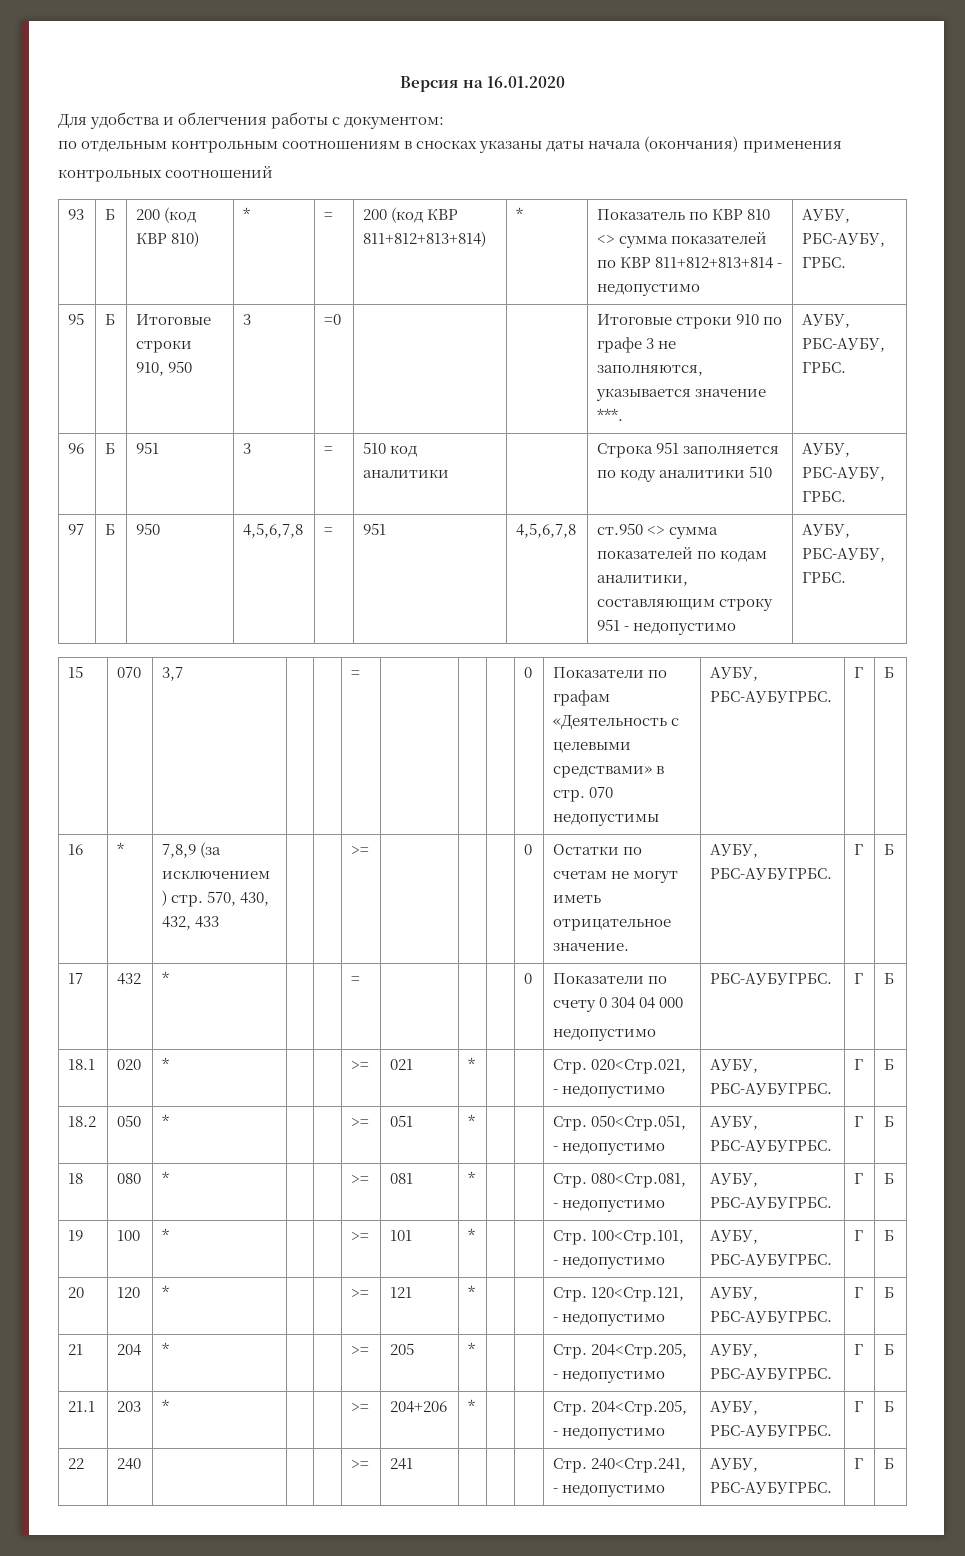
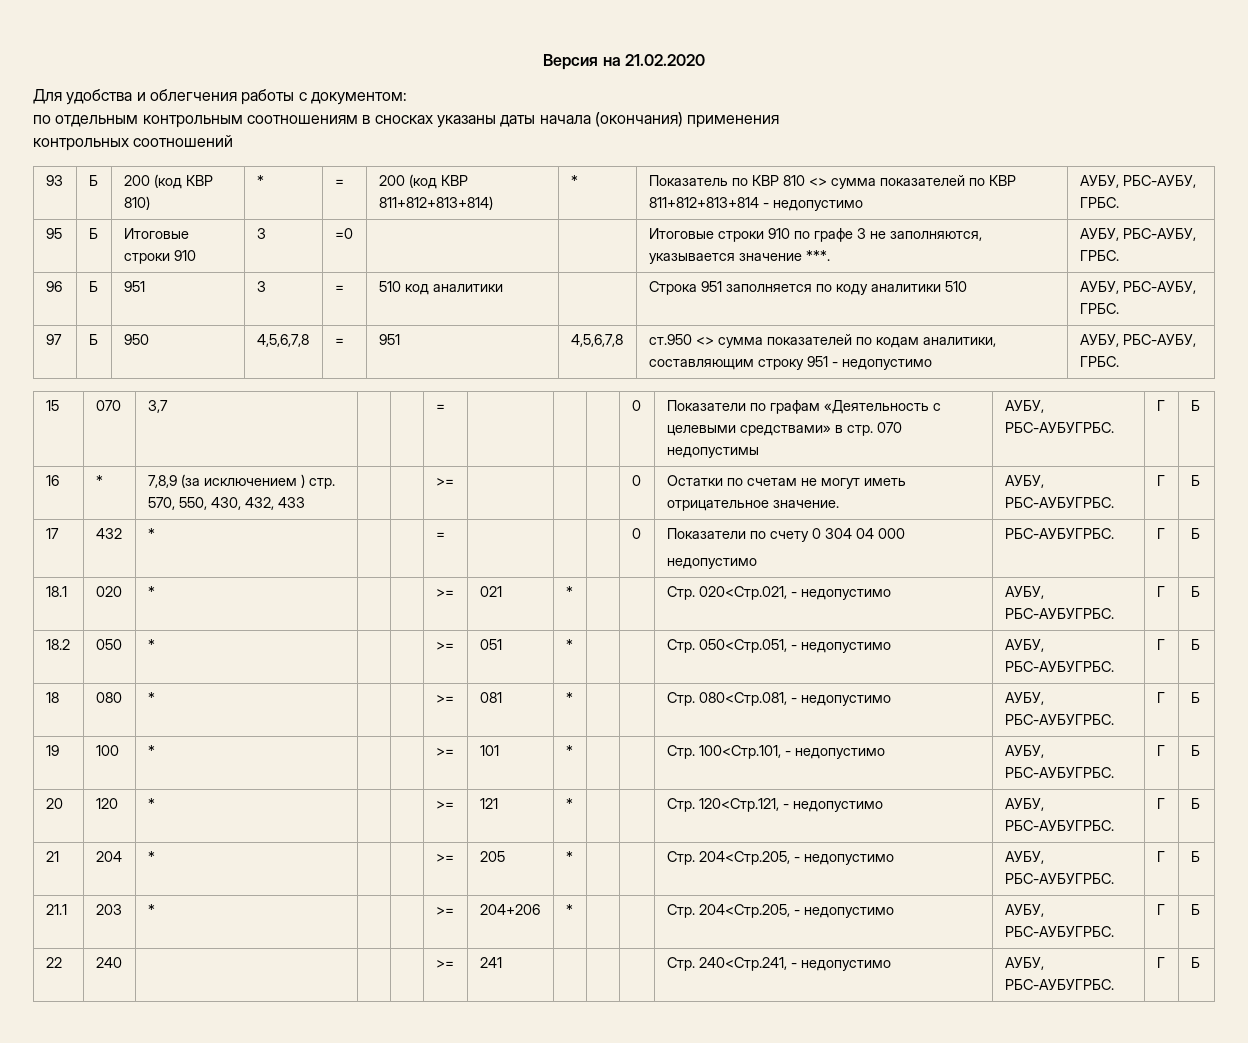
[486,76,565,88] 16.01.2020 -> [624,54,705,66] 21.02.2020
[136,361,193,376] 910, 950 -> [173,250,196,261] 910
(237, 898) none -> [178,497,207,510] 550,

